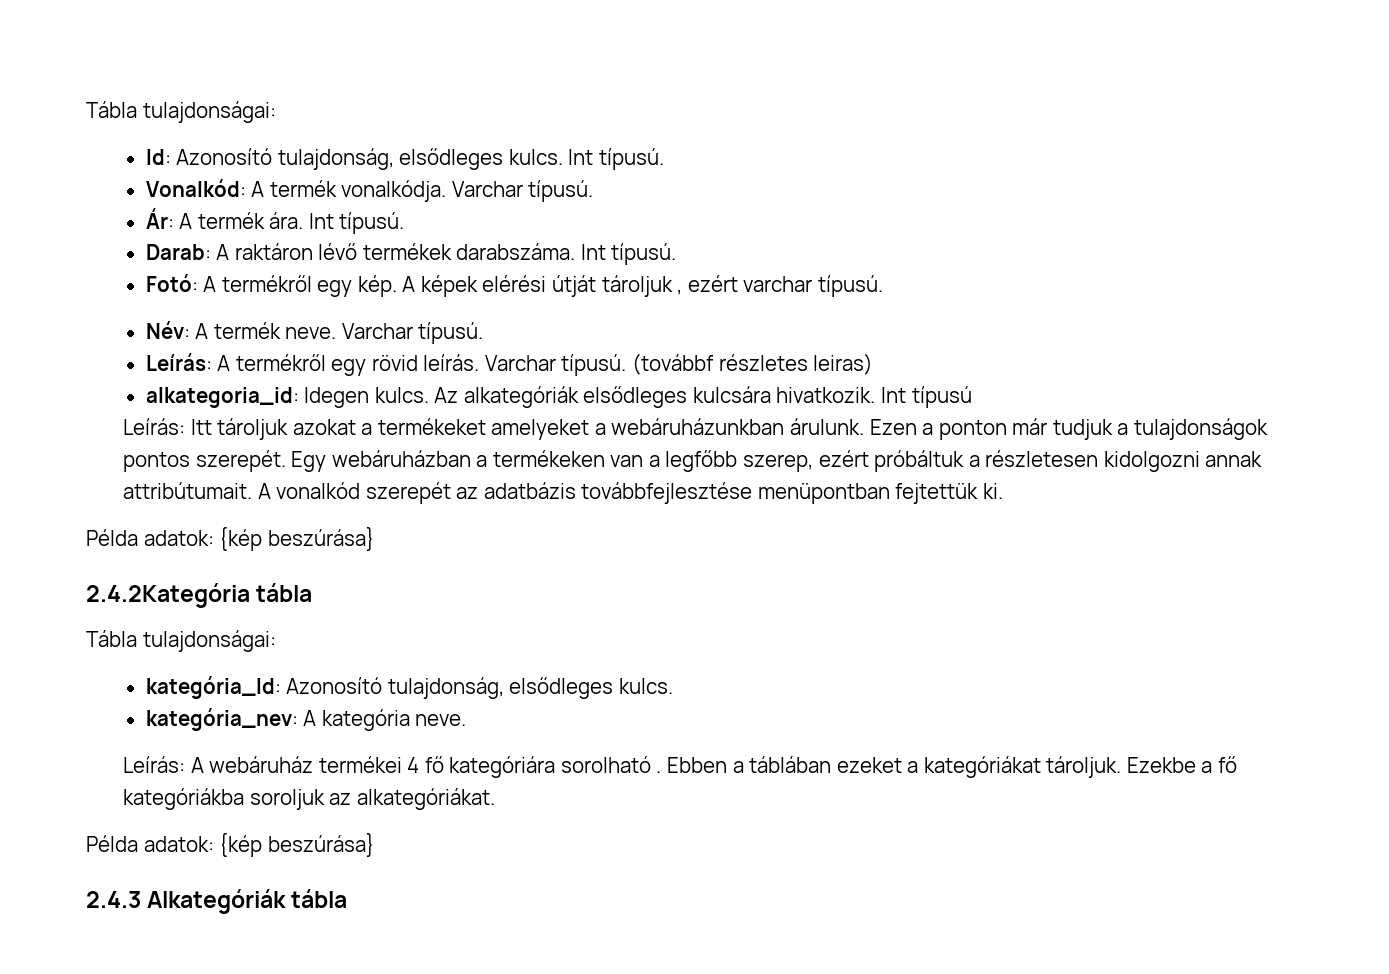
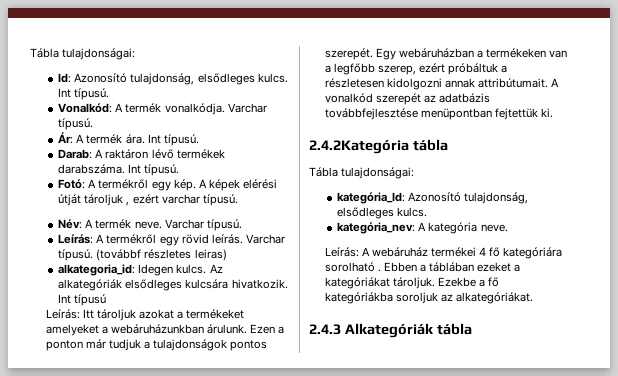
[86,527,375,551] // Példa adatok: {kép beszúrása} -> (553, 113) none
[86,833,375,857] // Példa adatok: {kép beszúrása} -> (533, 298) none

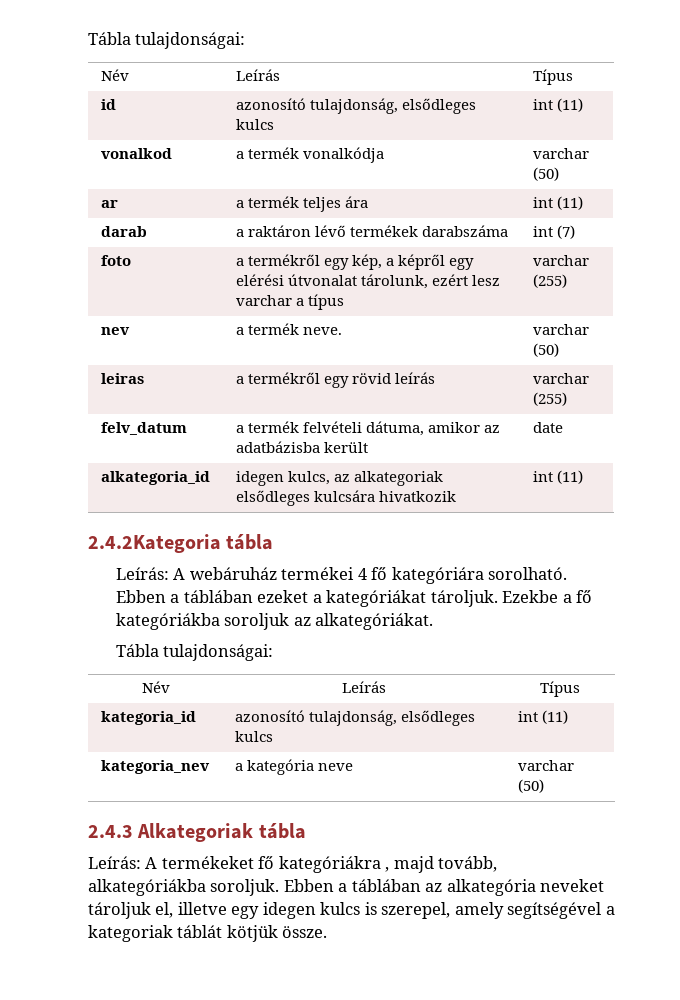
[30,48,136,60] [58,73,288,85] [58,88,110,100] [58,103,267,115] [58,118,94,130] [58,132,199,146] [58,149,225,159] [58,164,180,176] [58,179,277,191] [58,194,238,206] [58,219,242,231] [58,234,285,246] [58,249,227,261] [58,264,223,276] [58,279,288,291] [58,294,107,306] [45,309,245,321] [45,324,285,336] [45,339,268,351] [324,48,568,60] [324,63,508,75] [324,78,559,90] [324,93,490,105] [324,108,553,120] [309,139,448,154] [309,167,415,179] [337,192,529,204] [337,207,428,219] [337,222,508,234] Tábla tulajdonságai: // Id: Azonosító tulajdonság, elsődleges kulcs. Int típusú. // Vonalkód: A termék vonalkódja. Varchar típusú. // Ár: A termék ára. Int típusú. // Darab: A raktáron lévő termékek darabszáma. Int típusú. // Fotó: A termékről egy kép. A képek elérési útját tároljuk , ezért varchar típusú. // Név: A termék neve. Varchar típusú. // Leírás: A termékről egy rövid leírás. Varchar típusú. (továbbf részletes leiras) // alkategoria_id: Idegen kulcs. Az alkategóriák elsődleges kulcsára hivatkozik. Int típusú // Leírás: Itt tároljuk azokat a termékeket amelyeket a webáruházunkban árulunk. Ezen a ponton már tudjuk a tulajdonságok pontos szerepét. Egy webáruházban a termékeken van a legfőbb szerep, ezért próbáltuk a részletesen kidolgozni annak attribútumait. A vonalkód szerepét az adatbázis továbbfejlesztése menüpontban fejtettük ki. // 2.4.2Kategória tábla // Tábla tulajdonságai: // kategória_Id: Azonosító tulajdonság, elsődleges kulcs. // kategória_nev: A kategória neve. -> [88,32,246,49] [100,69,129,81] [235,69,280,81] [532,69,573,85] [100,99,116,110] [235,98,476,114] [235,119,274,130] [532,98,583,112] [100,148,172,159] [235,147,384,163] [532,148,589,159] [532,167,559,181] [100,200,118,208] [235,196,368,212] [532,196,583,210] [100,226,147,237] [235,225,508,237] [532,225,575,239] [100,255,131,266] [235,254,475,270] [235,274,500,289] [235,294,344,310] [532,255,589,266] [532,274,567,288] [100,327,130,335] [235,323,342,335] [532,324,589,335] [532,343,559,357] [100,373,144,384] [235,372,435,388] [532,373,589,384] [532,392,567,406] [100,422,187,435] [235,421,500,436] [235,441,368,453] [532,422,563,433] [100,471,210,485] [235,471,443,486] [235,490,456,506] [532,470,583,484] [88,534,274,553] Tábla tulajdonságai: // Név | Leírás | Típus // id | azonosító tulajdonság, elsődleges kulcs | int (11) // vonalkod | a termék vonalkódja | varchar (50) // ar | a termék teljes ára | int (11) // darab | a raktáron lévő termékek darabszáma | int (7) // foto | a termékről egy kép, a képről egy elérési útvonalat tárolunk, ezért lesz varchar a típus | varchar (255) // nev | a termék neve. | varchar (50) // leiras | a termékről egy rövid leírás | varchar (255) // felv_datum | a termék felvételi dátuma, amikor az adatbázisba került | date // alkategoria_id | idegen kulcs, az alkategoriak elsődleges kulcsára hivatkozik | int (11) // 2.4.2Kategoria tábla
[324,262,381,272] sorolható . -> [488,567,568,580] sorolható.
(533, 298) none -> [115,644,274,661] [141,681,170,693] [342,681,386,693] [540,681,580,697] [100,711,196,725] [234,710,475,726] [234,731,273,742] [517,710,568,724] [100,760,210,774] [234,759,353,775] [517,760,574,771] [517,779,544,793] // Tábla tulajdonságai: // Név | Leírás | Típus // kategoria_id | azonosító tulajdonság, elsődleges kulcs | int (11) // kategoria_nev | a kategória neve | varchar (50)
[344,323,472,338] Alkategóriák tábla -> [137,823,306,842] [88,856,498,873] [88,879,605,896] [88,902,615,919] [88,925,328,942] Alkategoriak tábla // Leírás: A termékeket fő kategóriákra , majd tovább, alkategóriákba soroljuk. Ebben a táblában az alkategória neveket tároljuk el, illetve egy idegen kulcs is szerepel, amely segítségével a kategoriak táblát kötjük össze.

